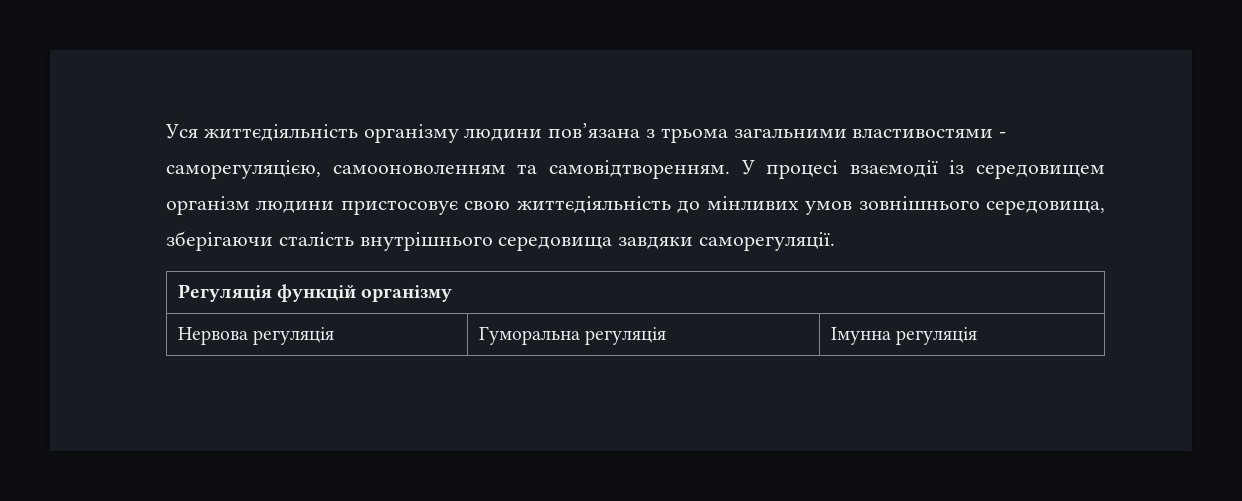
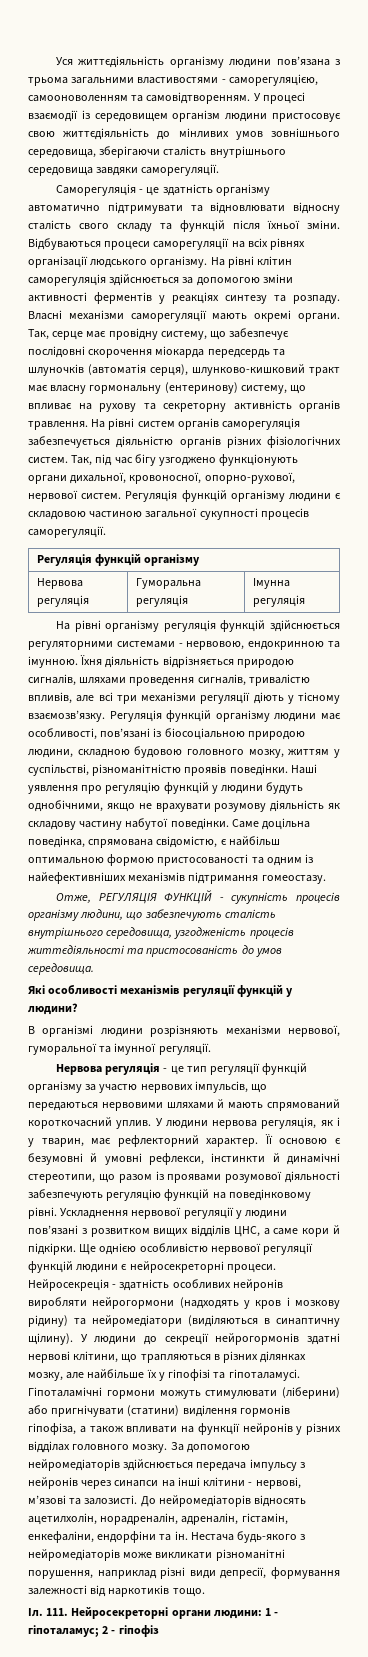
(836, 241) none -> [55,184,270,196] [28,202,340,214] [28,220,340,232] [28,238,306,250] [28,256,293,268] [28,274,293,286] [28,292,340,304] [28,310,341,322] [28,328,290,340] [28,346,285,358] [28,364,340,376] [28,382,307,394] [28,400,340,412] [28,418,301,430] [28,436,341,448] [28,454,299,466] [28,472,295,484] [28,490,341,502] [28,508,309,520] [28,526,106,538] // Саморегуляція - це здатність організму автоматично підтримувати та відновлювати відносну сталість свого складу та функцій після їхньої зміни. Відбуваються процеси саморегуляції на всіх рівнях організації людського організму. На рівні клітин саморегуляція здійснюється за допомогою зміни активності ферментів у реакціях синтезу та розпаду. Власні механізми саморегуляції мають окремі органи. Так, серце має провідну систему, що забезпечує послідовні скорочення міокарда передсердь та шлуночків (автоматія серця), шлунково-кишковий тракт має власну гормональну (ентеринову) систему, що впливає на рухову та секреторну активність органів травлення. На рівні систем органів саморегуляція забезпечується діяльністю органів різних фізіологічних систем. Так, під час бігу узгоджено функціонують органи дихальної, кровоносної, опорно-рухової, нервової систем. Регуляція функцій організму людини є складовою частиною загальної сукупності процесів саморегуляції.
(977, 336) none -> [55,620,340,632] [28,641,341,650] [28,655,294,668] [28,674,310,686] [28,692,340,704] [28,710,341,722] [28,728,305,740] [28,746,340,758] [28,764,317,776] [28,782,304,794] [28,800,340,812] [28,818,311,830] [28,836,280,848] [28,854,314,866] [28,872,326,884] [55,890,340,904] [28,909,276,921] [28,927,294,939] [27,945,282,957] [28,963,94,975] [28,984,294,997] [28,1003,78,1015] [28,1025,340,1037] [28,1043,211,1055] [55,1063,308,1075] [28,1081,268,1093] [28,1099,341,1111] [28,1117,340,1129] [28,1134,341,1147] [28,1153,340,1165] [28,1171,340,1183] [28,1189,311,1201] [28,1207,288,1219] [28,1225,340,1237] [28,1243,314,1255] [28,1261,276,1273] [28,1279,283,1291] [28,1297,340,1309] [28,1315,340,1327] [28,1333,340,1345] [28,1351,307,1363] [28,1369,300,1381] [28,1387,340,1399] [28,1405,290,1417] [28,1423,341,1435] [28,1441,250,1453] [28,1459,305,1471] [28,1477,301,1489] [28,1495,307,1507] [28,1513,288,1525] [28,1531,306,1543] [28,1549,285,1561] [28,1567,340,1579] [28,1585,205,1597] [28,1606,279,1619] [28,1625,159,1637] // На рівні організму регуляція функцій здійснюється регуляторними системами - нервовою, ендокринною та імунною. Їхня діяльність відрізняється природою сигналів, шляхами проведення сигналів, тривалістю впливів, але всі три механізми регуляції діють у тісному взаємозв’язку. Регуляція функцій організму людини має особливості, пов’язані із біосоціальною природою людини, складною будовою головного мозку, життям у суспільстві, різноманітністю проявів поведінки. Наші уявлення про регуляцію функцій у людини будуть однобічними, якщо не врахувати розумову діяльність як складову частину набутої поведінки. Саме доцільна поведінка, спрямована свідомістю, є найбільш оптимальною формою пристосованості та одним із найефективніших механізмів підтримання гомеостазу. // Отже, РЕГУЛЯЦІЯ ФУНКЦІЙ - сукупність процесів організму людини, що забезпечують сталість внутрішнього середовища, узгодженість процесів життєдіяльності та пристосованість до умов середовища. // Які особливості механізмів регуляції функцій у людини? // В організмі людини розрізняють механізми нервової, гуморальної та імунної регуляції. // Нервова регуляція - це тип регуляції функцій організму за участю нервових імпульсів, що передаються нервовими шляхами й мають спрямований короткочасний уплив. У людини нервова регуляція, як і у тварин, має рефлекторний характер. Її основою є безумовні й умовні рефлекси, інстинкти й динамічні стереотипи, що разом із проявами розумової діяльності забезпечують регуляцію функцій на поведінковому рівні. Ускладнення нервової регуляції у людини пов’язані з розвитком вищих відділів ЦНС, а саме кори й підкірки. Ще однією особливістю нервової регуляції функцій людини є нейросекреторні процеси. Нейросекреція - здатність особливих нейронів виробляти нейрогормони (надходять у кров і мозкову рідину) та нейромедіатори (виділяються в синаптичну щілину). У людини до секреції нейрогормонів здатні нервові клітини, що трапляються в різних ділянках мозку, але найбільше їх у гіпофізі та гіпоталамусі. Гіпоталамічні гормони можуть стимулювати (ліберини) або пригнічувати (статини) виділення гормонів гіпофіза, а також впливати на функції нейронів у різних відділах головного мозку. За допомогою нейромедіаторів здійснюється передача імпульсу з нейронів через синапси на інші клітини - нервові, м’язові та залозисті. До нейромедіаторів відносять ацетилхолін, норадреналін, адреналін, гістамін, енкефаліни, ендорфіни та ін. Нестача будь-якого з нейромедіаторів може викликати різноманітні порушення, наприклад різні види депресії, формування залежності від наркотиків тощо. // Іл. 111. Нейросекреторні органи людини: 1 - гіпоталамус; 2 - гіпофіз

